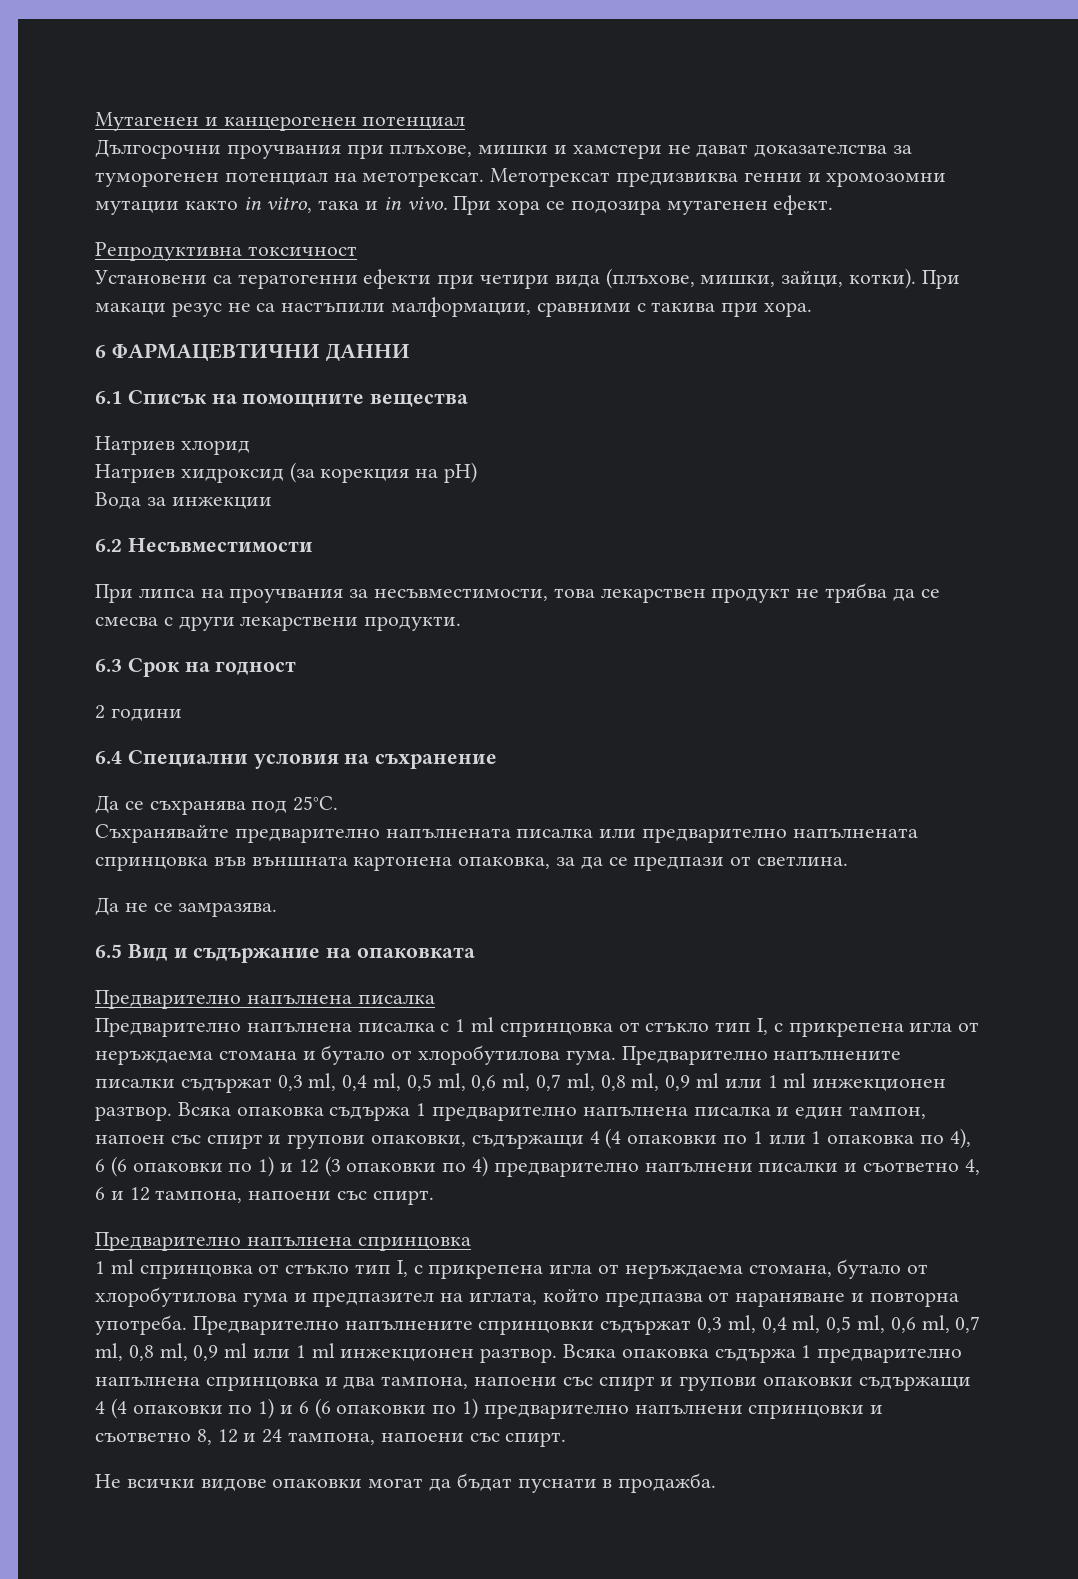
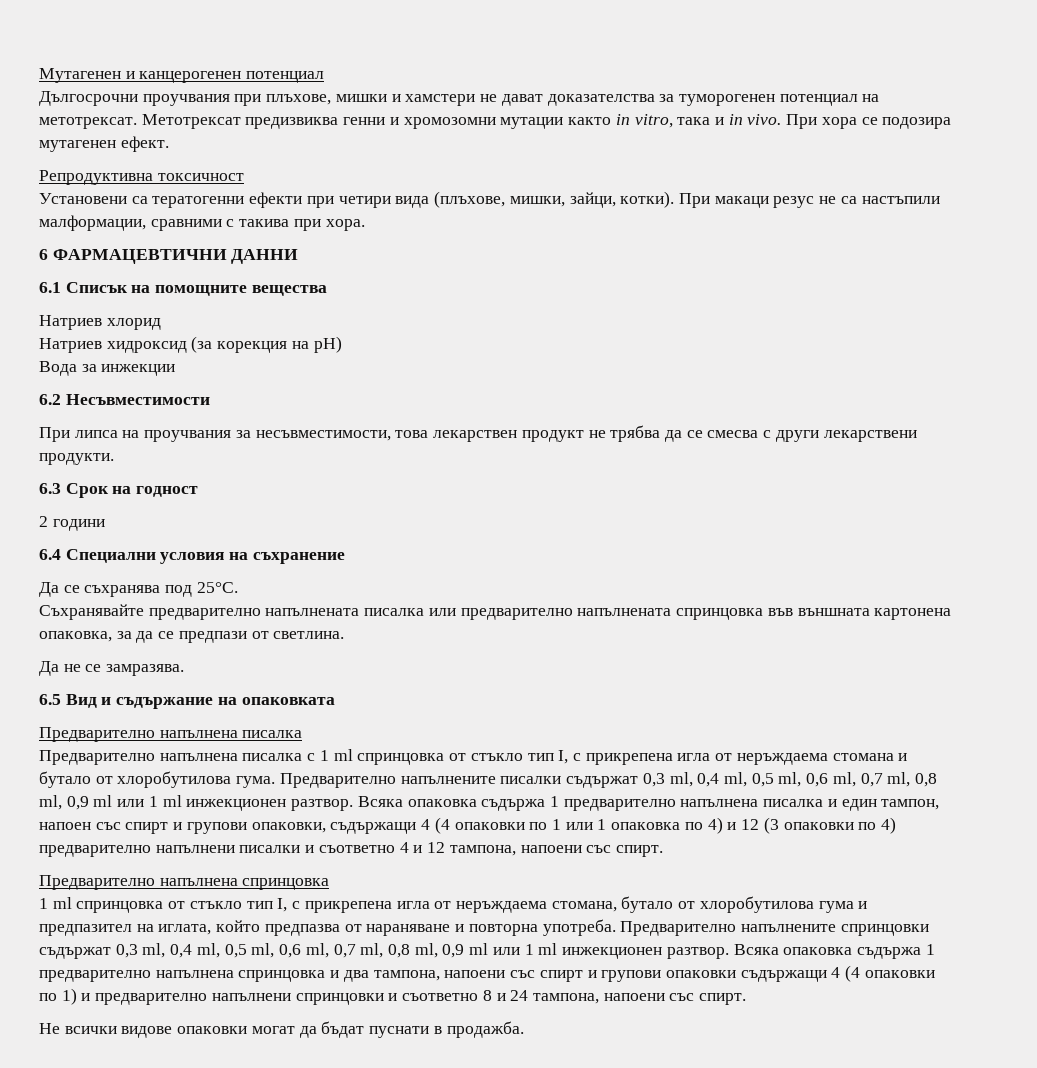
[949,1128,971,1149] [95,1156,275,1177] 4), 6 (6 опаковки по 1) -> [707,817,723,834] 4)
[964,1159,980,1175] [95,1187,105,1200] 4, 6 -> [399,842,409,853] 4
[298,1398,479,1419] 6 (6 опаковки по 1) -> (91, 997) none
[196,1429,238,1445] 8, 12 -> [482,990,492,1001] 8

